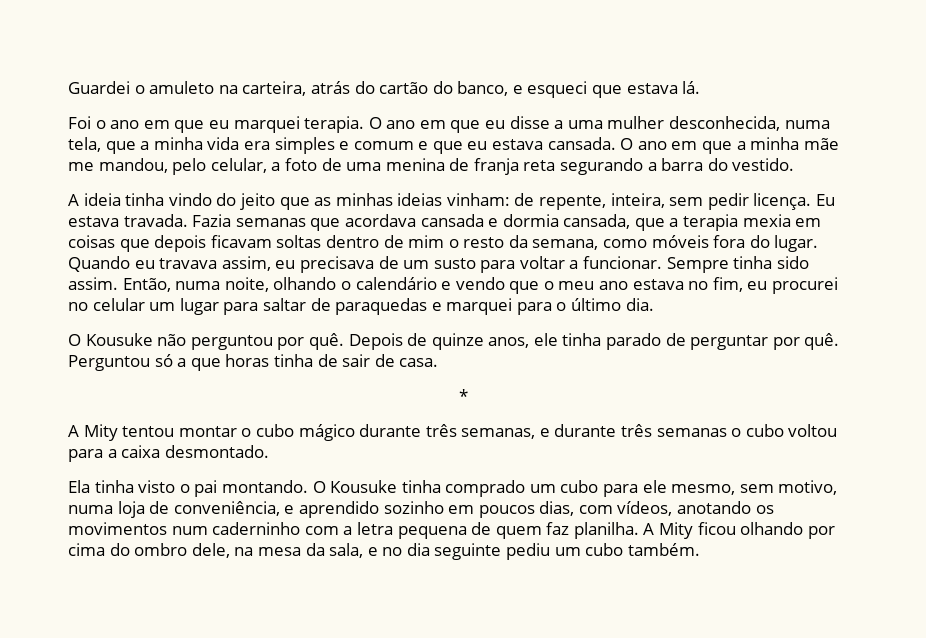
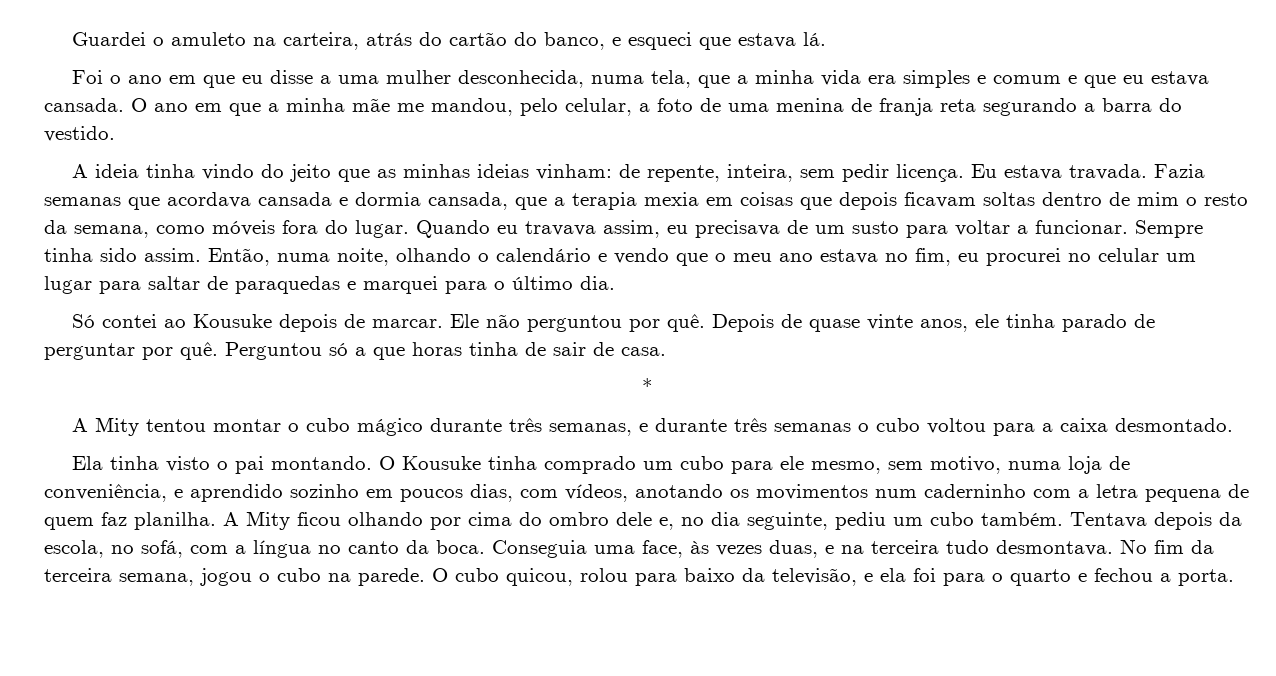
[233,116,506,133] marquei terapia. O ano em que eu -> (263, 79) none
[68,333,153,346] O Kousuke -> [71,314,479,332] Só contei ao Kousuke depois de marcar. Ele
[431,333,484,350] quinze -> [808,314,913,332] quase vinte
[191,543,378,558] dele, na mesa da sala, e -> [616,512,674,530] dele e,
[434,543,502,560] seguinte -> [747,512,828,530] seguinte,
(700, 549) none -> [1070,512,1242,530] [44,539,1214,558] [44,568,1234,586] Tentava depois da escola, no sofá, com a língua no canto da boca. Conseguia uma face, às vezes duas, e na terceira tudo desmontava. No fim da terceira semana, jogou o cubo na parede. O cubo quicou, rolou para baixo da televisão, e ela foi para o quarto e fechou a porta.

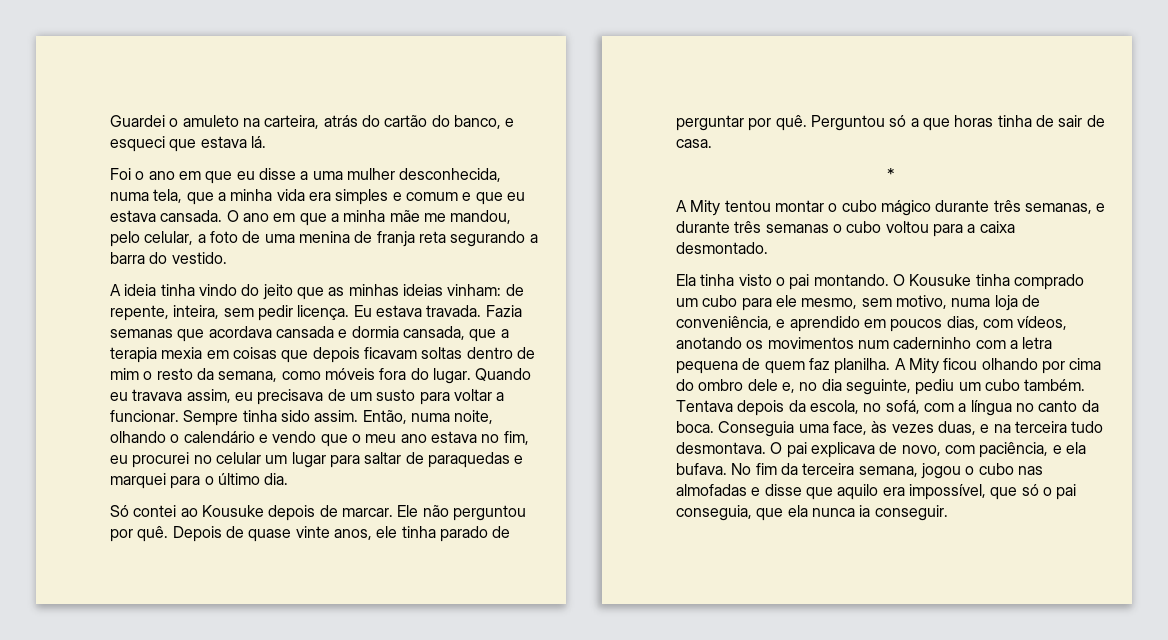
[290,484,359,498] sozinho -> (860, 324) none
(1113, 548) none -> [770,442,1086,458] [676,463,727,475] O pai explicava de novo, com paciência, e ela bufava.
[328,568,1234,586] na parede. O cubo quicou, rolou para baixo da televisão, e ela foi para o quarto e fechou a porta. -> [1017,466,1043,475] [676,484,1077,500] [676,505,948,521] nas almofadas e disse que aquilo era impossível, que só o pai conseguia, que ela nunca ia conseguir.

